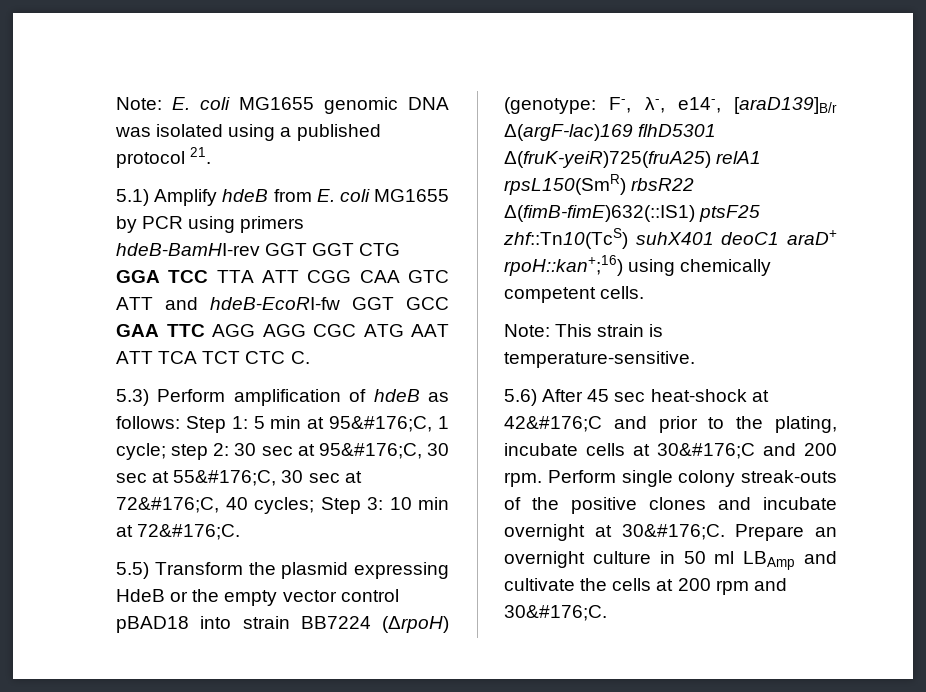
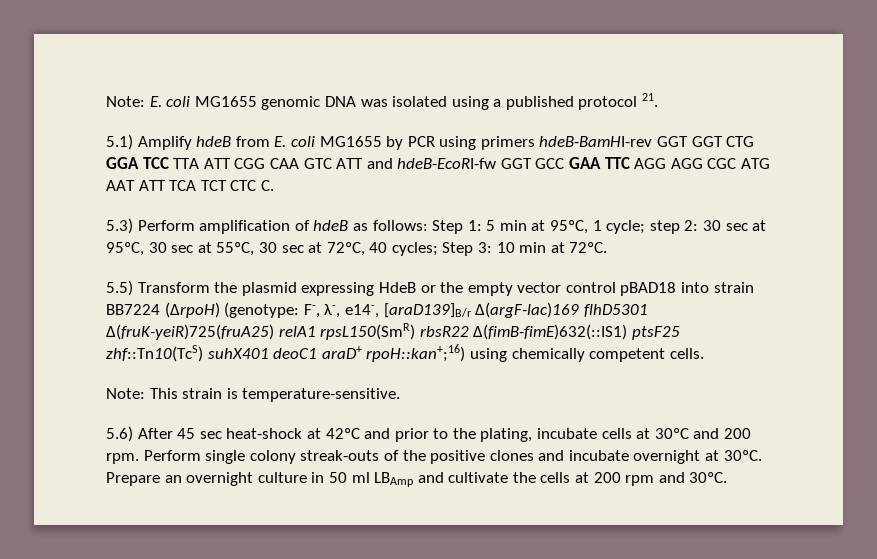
[329,416,433,432] 95&#176;C, -> [550,220,589,234] 95ºC,
[318,443,449,459] [116,470,362,486] [116,497,219,513] 95&#176;C, 30 sec at 55&#176;C, 30 sec at 72&#176;C, -> [106,242,365,256] 95ºC, 30 sec at 55ºC, 30 sec at 72ºC,
[137,524,241,540] 72&#176;C. -> [569,242,608,253] 72ºC.
[504,416,602,432] 42&#176;C -> [325,428,360,439] 42ºC
[657,443,755,459] 30&#176;C -> [654,428,689,439] 30ºC
[621,524,725,540] 30&#176;C. -> [723,450,762,461] 30ºC.
[504,605,607,621] 30&#176;C. -> [689,472,728,483] 30ºC.

